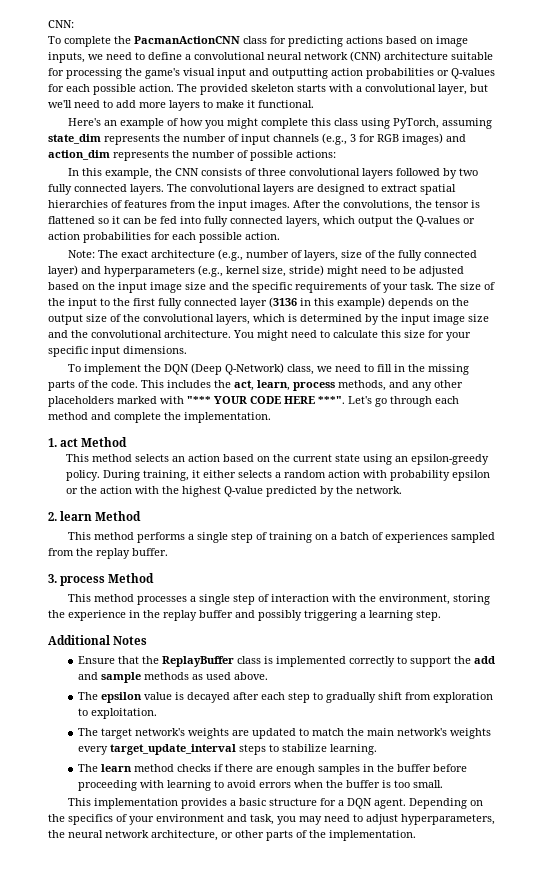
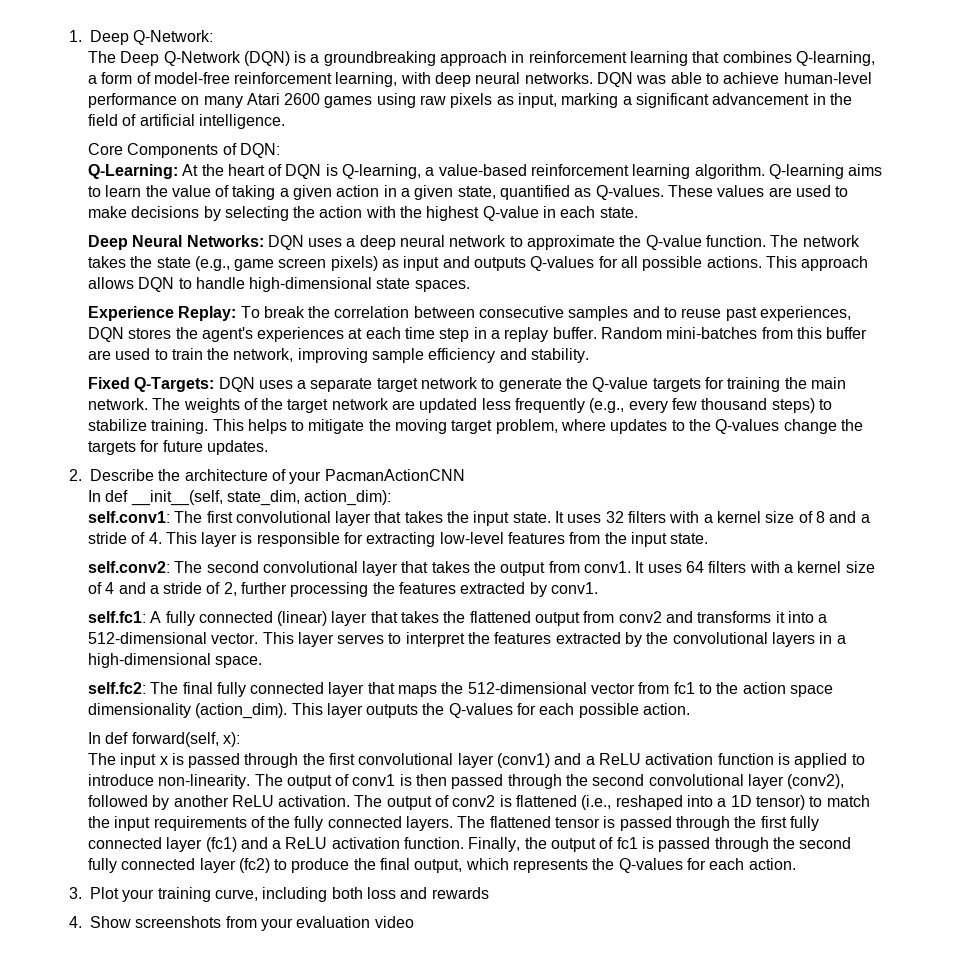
[48,20,74,28] [48,36,468,47] [48,51,493,63] [48,68,495,79] [48,84,488,95] [48,100,314,111] [67,118,492,129] [48,133,466,145] [48,150,336,161] [67,168,478,179] [48,184,456,195] [48,200,480,211] [48,216,475,227] [48,232,280,243] [67,249,477,261] [48,265,464,277] [48,282,495,293] [48,297,469,309] [48,314,489,325] [48,330,471,341] [48,346,187,357] [67,363,469,375] [48,380,463,391] [48,396,459,407] [48,412,271,423] [48,437,128,447] [66,454,490,465] [66,470,491,481] [66,488,79,494] CNN: // To complete the PacmanActionCNN class for predicting actions based on image inputs, we need to define a convolutional neural network (CNN) architecture suitable for processing the game's visual input and outputting action probabilities or Q-values for each possible action. The provided skeleton starts with a convolutional layer, but we'll need to add more layers to make it functional. // Here's an example of how you might complete this class using PyTorch, assuming state_dim represents the number of input channels (e.g., 3 for RGB images) and action_dim represents the number of possible actions: // In this example, the CNN consists of three convolutional layers followed by two fully connected layers. The convolutional layers are designed to extract spatial hierarchies of features from the input images. After the convolutions, the tensor is flattened so it can be fed into fully connected layers, which output the Q-values or action probabilities for each possible action. // Note: The exact architecture (e.g., number of layers, size of the fully connected layer) and hyperparameters (e.g., kernel size, stride) might need to be adjusted based on the input image size and the specific requirements of your task. The size of the input to the first fully connected layer (3136 in this example) depends on the output size of the convolutional layers, which is determined by the input image size and the convolutional architecture. You might need to calculate this size for your specific input dimensions. // To implement the DQN (Deep Q-Network) class, we need to fill in the missing parts of the code. This includes the act, learn, process methods, and any other placeholders marked with "*** YOUR CODE HERE ***". Let's go through each method and complete the implementation. // 1. act Method // This method selects an action based on the current state using an epsilon-greedy policy. During training, it either selects a random action with probability epsilon or -> [69,30,214,45] [87,51,876,66] [87,72,872,87] [87,93,852,108] [87,114,285,129] [87,143,280,158] [87,164,883,179] [87,185,849,200] [87,206,289,221] 1. Deep Q-Network: // The Deep Q-Network (DQN) is a groundbreaking approach in reinforcement learning that combines Q-learning, a form of model-free reinforcement learning, with deep neural networks. DQN was able to achieve human-level performance on many Atari 2600 games using raw pixels as input, marking a significant advancement in the field of artificial intelligence. // Core Components of DQN: // Q-Learning: At the heart of DQN is Q-learning, a value-based reinforcement learning algorithm. Q-learning aims to learn the value of taking a given action in a given state, quantified as Q-values. These values are used to make decisions by selecting
[266,486,403,497] [48,511,142,521] [67,532,495,543] [48,548,168,559] [48,573,155,586] [67,594,490,605] [48,610,441,621] [48,635,148,645] [78,656,496,667] [78,672,269,683] [78,692,494,703] [78,708,158,719] [78,728,492,739] [78,744,378,755] [78,764,468,775] [78,780,444,791] [67,798,483,809] [48,814,495,825] [48,830,416,841] predicted by the network. // 2. learn Method // This method performs a single step of training on a batch of experiences sampled from the replay buffer. // 3. process Method // This method processes a single step of interaction with the environment, storing the experience in the replay buffer and possibly triggering a learning step. // Additional Notes // Ensure that the ReplayBuffer class is implemented correctly to support the add and sample methods as used above. // The epsilon value is decayed after each step to gradually shift from exploration to exploitation. // The target network's weights are updated to match the main network's weights every target_update_interval steps to stabilize learning. // The learn method checks if there are enough samples in the buffer before proceeding with learning to avoid errors when the buffer is too small. // This implementation provides a basic structure for a DQN agent. Depending on the specifics of your environment and task, you may need to adjust hyperparameters, the neural network architecture, or other parts of the implementation. -> [543,206,638,218] [87,235,860,250] [87,256,869,271] [87,277,470,292] [87,306,852,321] [87,327,868,342] [87,348,590,363] [87,377,846,392] [87,398,832,413] [87,419,863,434] [87,440,268,455] [69,469,465,484] [87,490,392,506] [87,511,870,526] [87,532,709,547] [87,561,875,576] [87,582,599,597] [87,611,828,626] [87,632,846,647] [87,653,263,668] [87,682,833,697] [87,703,691,719] [87,732,240,747] [87,753,865,768] [87,774,845,789] [87,795,870,810] [87,816,819,831] [87,837,852,852] [87,858,796,873] [69,887,489,902] [69,916,414,931] in each state. // Deep Neural Networks: DQN uses a deep neural network to approximate the Q-value function. The network takes the state (e.g., game screen pixels) as input and outputs Q-values for all possible actions. This approach allows DQN to handle high-dimensional state spaces. // Experience Replay: To break the correlation between consecutive samples and to reuse past experiences, DQN stores the agent's experiences at each time step in a replay buffer. Random mini-batches from this buffer are used to train the network, improving sample efficiency and stability. // Fixed Q-Targets: DQN uses a separate target network to generate the Q-value targets for training the main network. The weights of the target network are updated less frequently (e.g., every few thousand steps) to stabilize training. This helps to mitigate the moving target problem, where updates to the Q-values change the targets for future updates. // 2. Describe the architecture of your PacmanActionCNN // In def __init__(self, state_dim, action_dim): // self.conv1: The first convolutional layer that takes the input state. It uses 32 filters with a kernel size of 8 and a stride of 4. This layer is responsible for extracting low-level features from the input state. // self.conv2: The second convolutional layer that takes the output from conv1. It uses 64 filters with a kernel size of 4 and a stride of 2, further processing the features extracted by conv1. // self.fc1: A fully connected (linear) layer that takes the flattened output from conv2 and transforms it into a 512-dimensional vector. This layer serves to interpret the features extracted by the convolutional layers in a high-dimensional space. // self.fc2: The final fully connected layer that maps the 512-dimensional vector from fc1 to the action space dimensionality (action_dim). This layer outputs the Q-values for each possible action. // In def forward(self, x): // The input x is passed through the first convolutional layer (conv1) and a ReLU activation function is applied to introduce non-linearity. The output of conv1 is then passed through the second convolutional layer (conv2), followed by another ReLU activation. The output of conv2 is flattened (i.e., reshaped into a 1D tensor) to match the input requirements of the fully connected layers. The flattened tensor is passed through the first fully connected layer (fc1) and a ReLU activation function. Finally, the output of fc1 is passed through the second fully connected layer (fc2) to produce the final output, which represents the Q-values for each action. // 3. Plot your training curve, including both loss and rewards // 4. Show screenshots from your evaluation video

